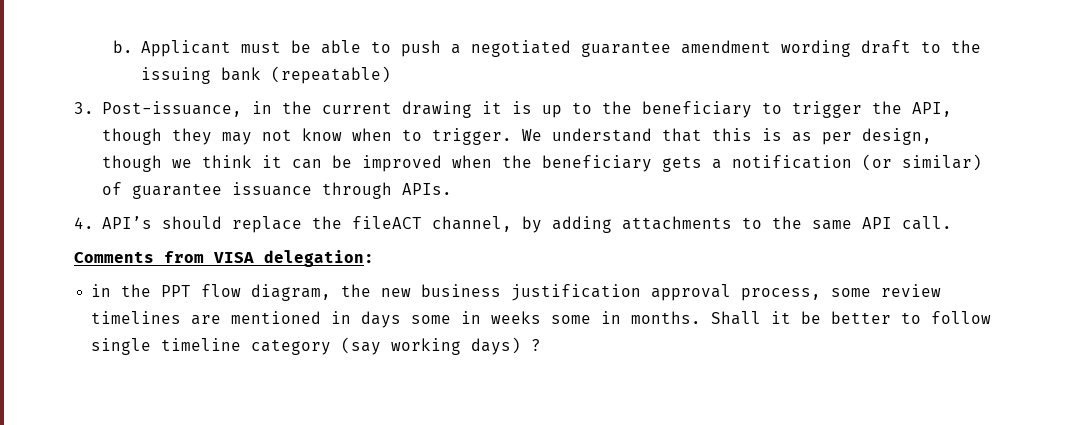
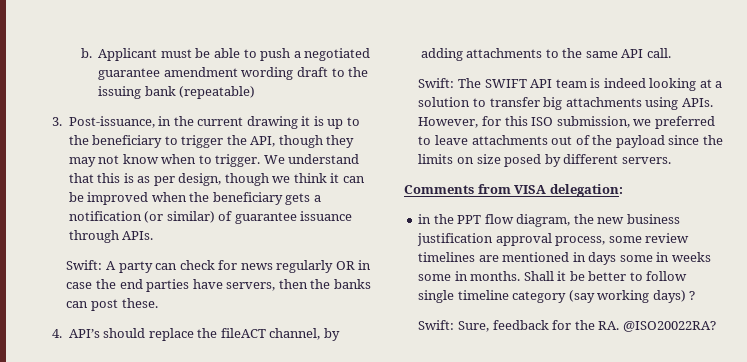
(452, 189) none -> [66,260,372,273] [66,279,371,292] [66,298,158,311] // Swift: A party can check for news regularly OR in case the end parties have servers, then the banks can post these.
(952, 223) none -> [418,78,723,91] [418,97,713,110] [418,116,715,129] [418,135,723,148] [418,154,671,167] // Swift: The SWIFT API team is indeed looking at a solution to transfer big attachments using APIs. However, for this ISO submission, we preferred to leave attachments out of the payload since the limits on size posed by different servers.
(542, 345) none -> [418,320,716,332] // Swift: Sure, feedback for the RA. @ISO20022RA?

